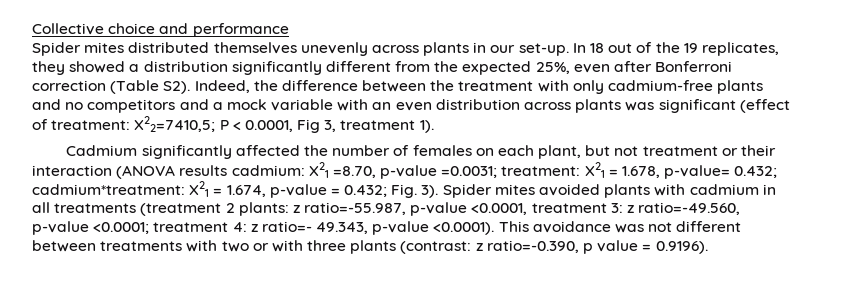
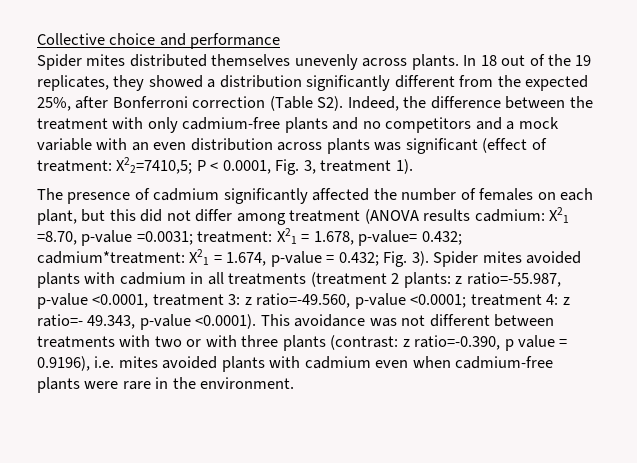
[423,42,569,56] plants in our set-up. -> [411,54,459,70] plants.
[573,64,610,73] even -> (71, 104) none
[297,119,321,133] Fig -> [275,159,300,175] Fig.
[66,145,138,156] Cadmium -> [37,188,220,204] The presence of cadmium
[614,145,776,156] [32,165,112,176] not treatment or their interaction -> [109,209,361,225] this did not differ among treatment
[655,241,708,254] 0.9196). -> [37,356,554,372] [37,377,295,393] 0.9196), i.e. mites avoided plants with cadmium even when cadmium-free plants were rare in the environment.

